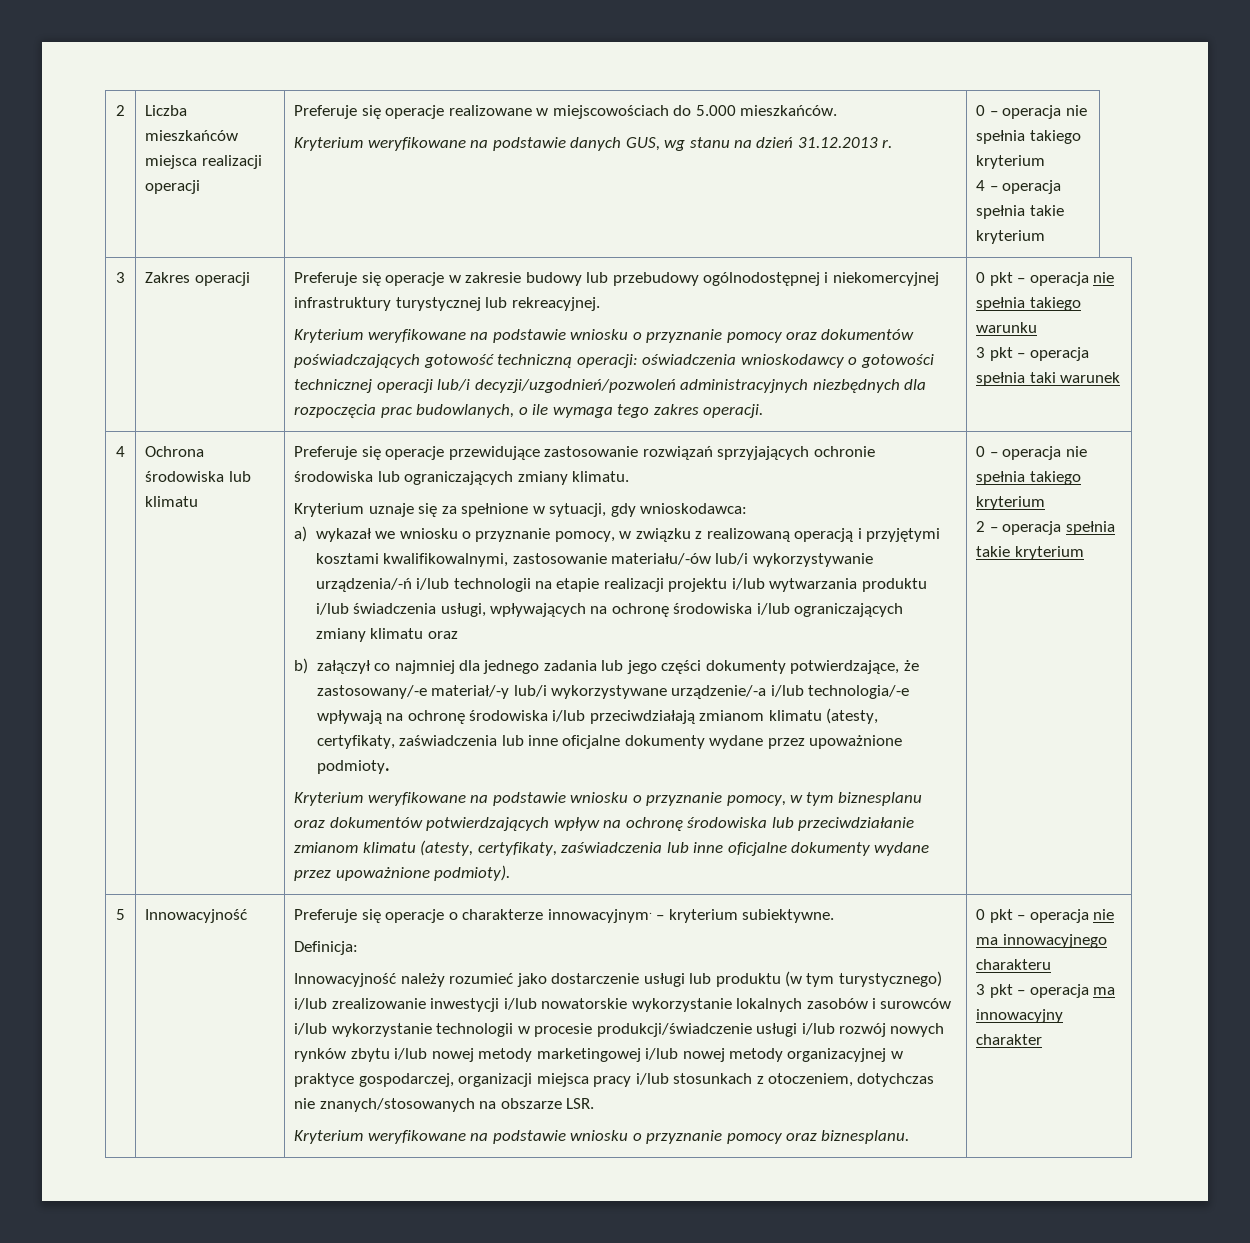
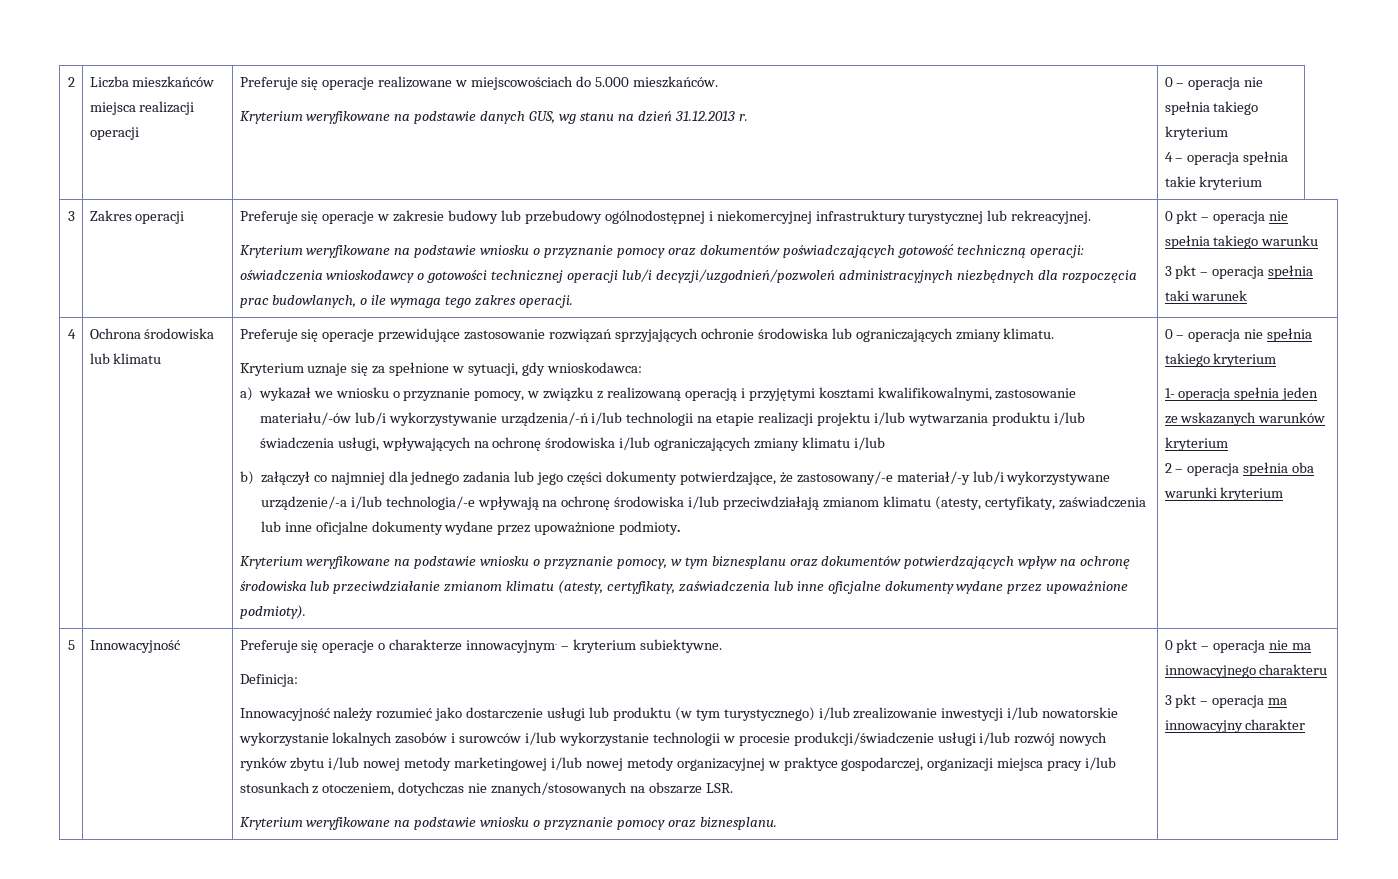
[427,631,458,639] oraz -> [853,437,885,450] i/lub
(1046, 503) none -> [1164,387,1319,401] [1164,412,1326,426] [1164,437,1228,451] // 1- operacja spełnia jeden ze wskazanych warunków kryterium
[976,546,1011,557] takie -> [1292,462,1315,473] [1163,487,1217,498] oba warunki

